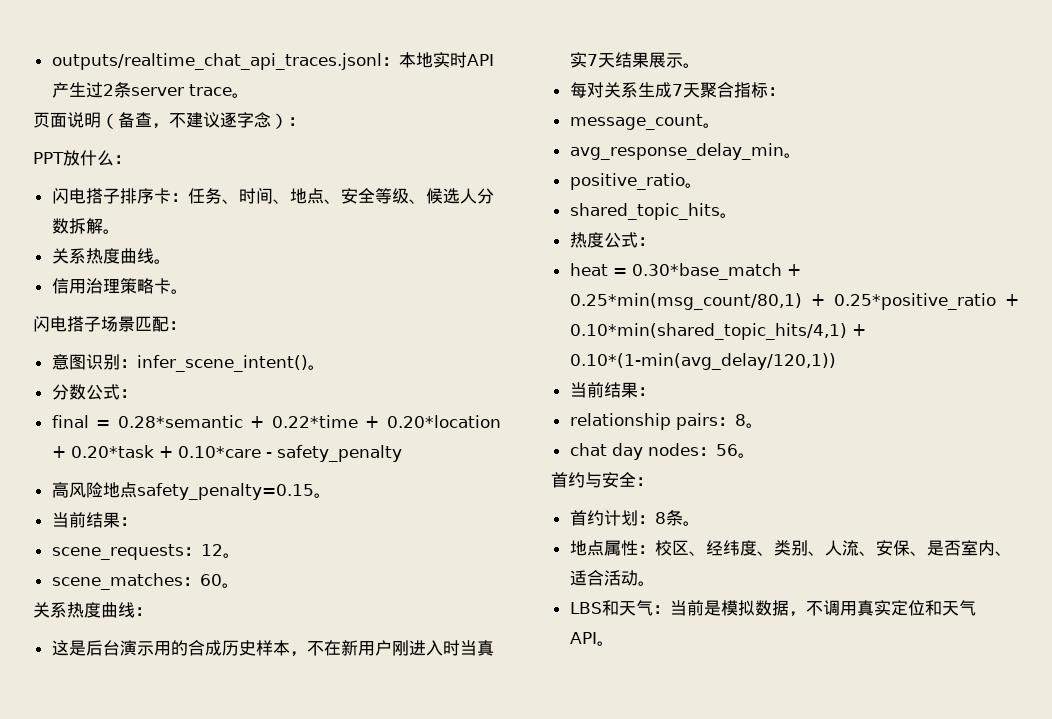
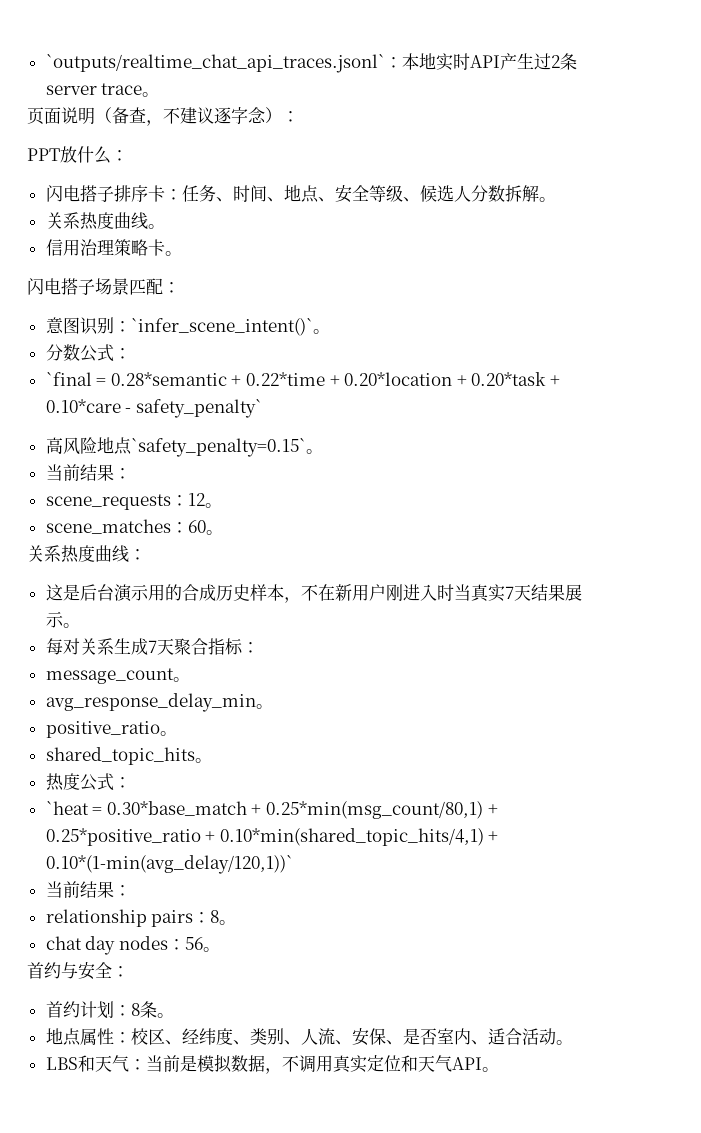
[51,53,382,70] outputs/realtime_chat_api_traces.jsonl -> [45,54,385,73] `outputs/realtime_chat_api_traces.jsonl`
[136,355,308,372] infer_scene_intent() -> [130,318,313,336] `infer_scene_intent()`
[51,415,89,428] final -> [45,372,92,386] `final
[276,445,402,462] safety_penalty -> [135,399,262,418] safety_penalty`
[136,483,314,500] safety_penalty=0.15 -> [130,438,306,457] `safety_penalty=0.15`
[569,263,608,276] heat -> [45,801,89,815] `heat
[569,353,836,370] 0.10*(1-min(avg_delay/120,1)) -> [45,855,293,874] 0.10*(1-min(avg_delay/120,1))`

